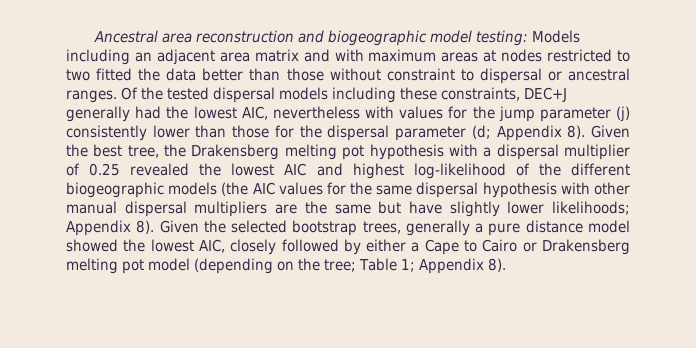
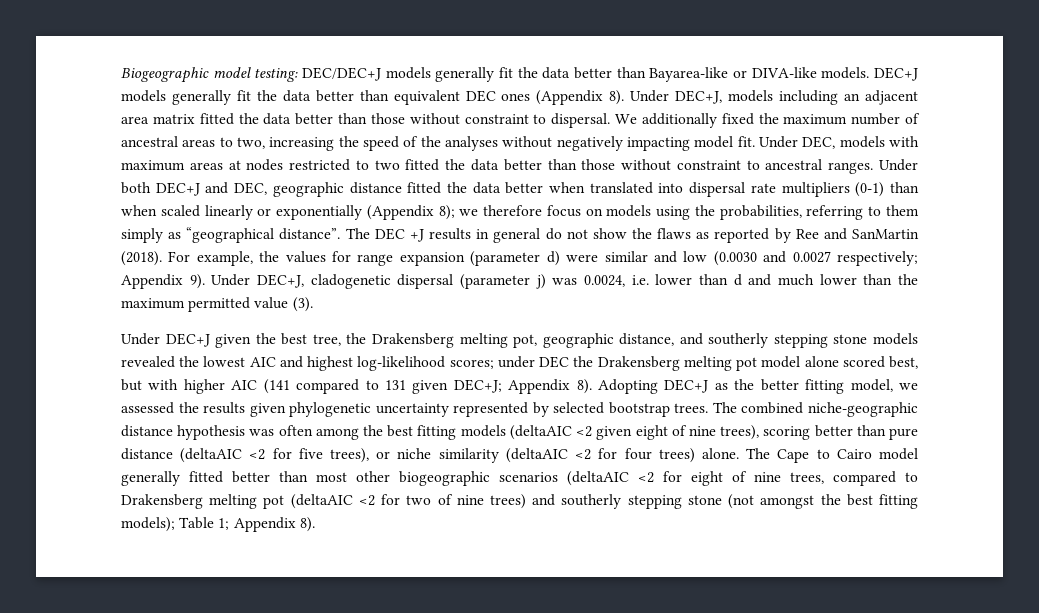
[94,30,581,46] Ancestral area reconstruction and biogeographic model testing: Models -> [121,67,918,83] [121,90,774,105] Biogeographic model testing: DEC/DEC+J models generally fit the data better than Bayarea-like or DIVA-like models. DEC+J models generally fit the data better than equivalent DEC ones (Appendix 8). Under DEC+J, models
[303,49,330,62] and -> [199,113,921,128] [121,136,885,151] fitted the data better than those without constraint to dispersal. We additionally fixed the maximum number of ancestral areas to two, increasing the speed of the analyses without negatively impacting model fit. Under DEC, models
[479,68,630,84] [66,87,568,103] [66,106,631,122] [66,125,631,141] dispersal or ancestral ranges. Of the tested dispersal models including these constraints, DEC+J generally had the lowest AIC, nevertheless with values for the jump parameter (j) consistently lower than those for the dispersal parameter (d; Appendix 8). Given -> [765,159,919,174] [121,182,920,197] [121,205,919,220] [121,227,919,243] [121,251,918,266] [121,274,918,289] [121,297,313,312] [121,333,252,348] ancestral ranges. Under both DEC+J and DEC, geographic distance fitted the data better when translated into dispersal rate multipliers (0-1) than when scaled linearly or exponentially (Appendix 8); we therefore focus on models using the probabilities, referring to them simply as “geographical distance”. The DEC +J results in general do not show the flaws as reported by Ree and SanMartin (2018). For example, the values for range expansion (parameter d) were similar and low (0.0030 and 0.0027 respectively; Appendix 9). Under DEC+J, cladogenetic dispersal (parameter j) was 0.0024, i.e. lower than d and much lower than the maximum permitted value (3). // Under DEC+J given
[342,144,631,160] [66,163,121,176] pot hypothesis with a dispersal multiplier of 0.25 -> [513,333,918,348] pot, geographic distance, and southerly stepping stone models
[515,163,630,176] [66,182,630,198] [66,201,630,217] [66,220,630,236] [66,239,631,255] [66,258,357,274] of the different biogeographic models (the AIC values for the same dispersal hypothesis with other manual dispersal multipliers are the same but have slightly lower likelihoods; Appendix 8). Given the selected bootstrap trees, generally a pure distance model showed the lowest AIC, closely followed by either a Cape to Cairo or Drakensberg melting pot model (depending on the tree; -> [449,356,919,371] [121,379,919,394] [121,402,919,417] [121,425,919,440] [121,448,919,463] [121,471,918,486] [121,494,918,509] [121,517,175,532] scores; under DEC the Drakensberg melting pot model alone scored best, but with higher AIC (141 compared to 131 given DEC+J; Appendix 8). Adopting DEC+J as the better fitting model, we assessed the results given phylogenetic uncertainty represented by selected bootstrap trees. The combined niche-geographic distance hypothesis was often among the best fitting models (deltaAIC <2 given eight of nine trees), scoring better than pure distance (deltaAIC <2 for five trees), or niche similarity (deltaAIC <2 for four trees) alone. The Cape to Cairo model generally fitted better than most other biogeographic scenarios (deltaAIC <2 for eight of nine trees, compared to Drakensberg melting pot (deltaAIC <2 for two of nine trees) and southerly stepping stone (not amongst the best fitting models);

